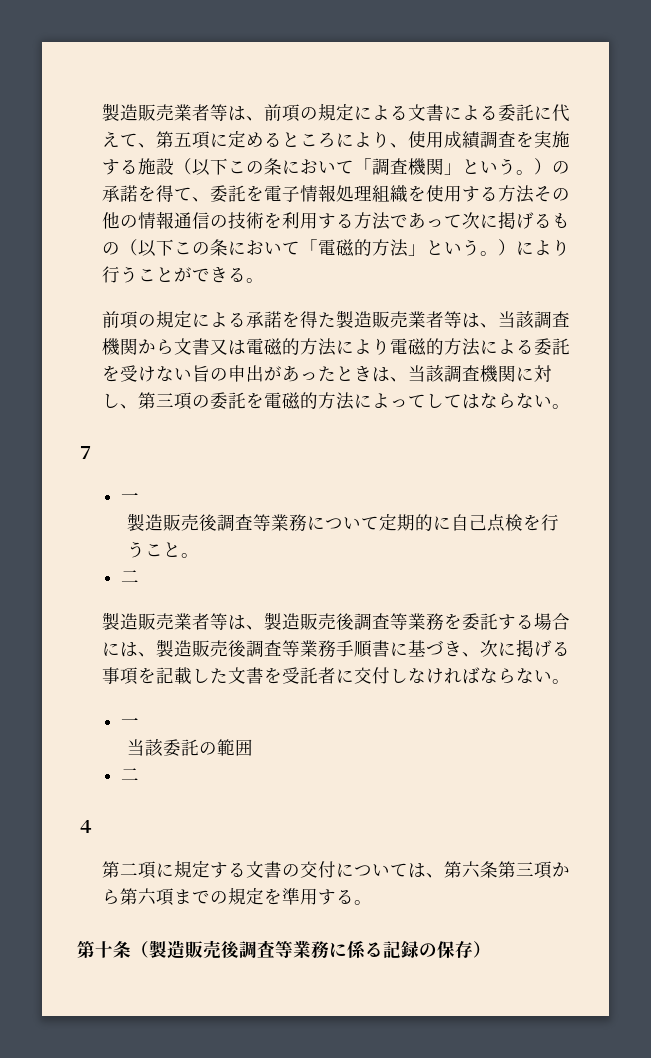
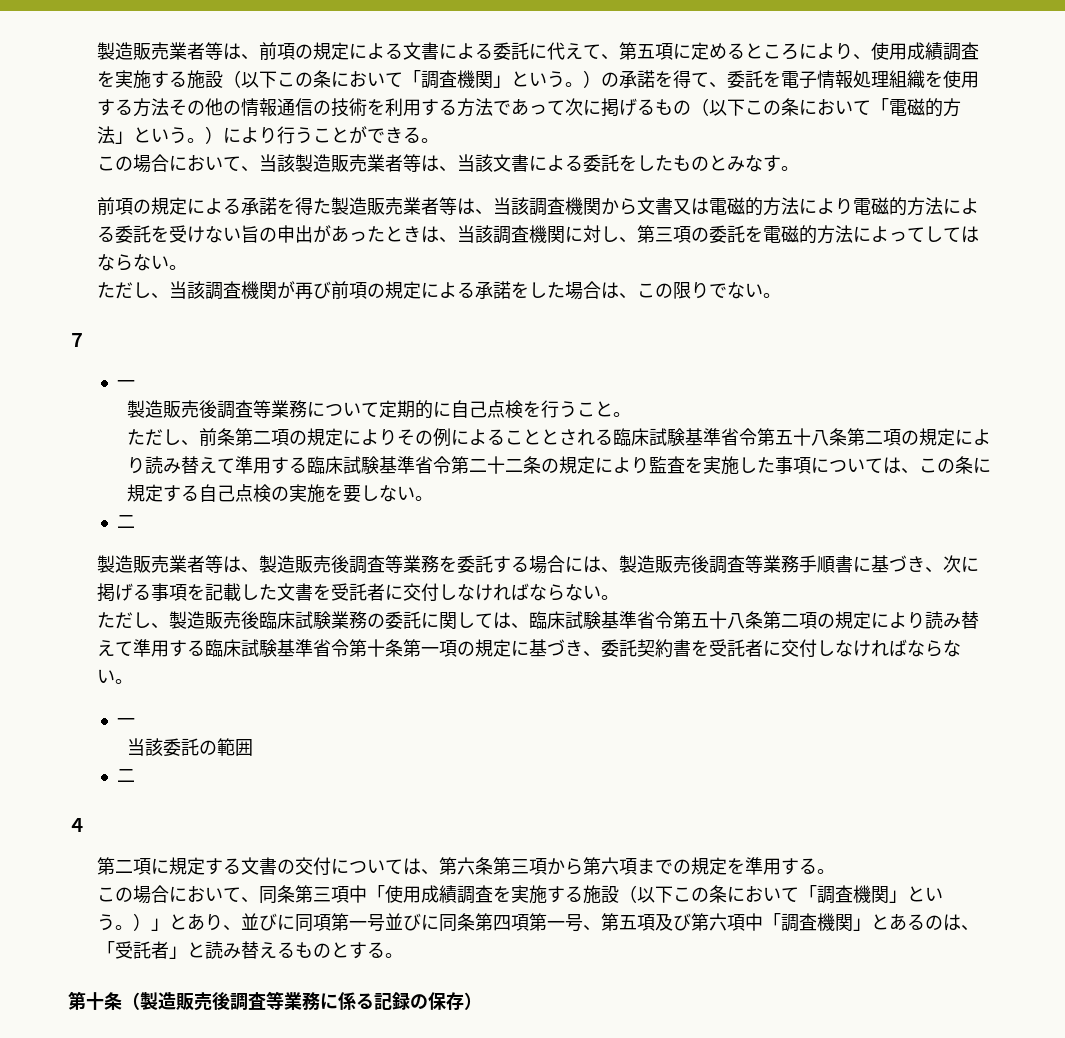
(264, 280) none -> [97,154,800,173] // この場合において、当該製造販売業者等は、当該文書による委託をしたものとみなす。
(570, 406) none -> [97,281,782,300] // ただし、当該調査機関が再び前項の規定による承諾をした場合は、この限りでない。
(199, 555) none -> [126,428,991,447] [126,456,991,475] [126,484,433,503] // ただし、前条第二項の規定によりその例によることとされる臨床試験基準省令第五十八条第二項の規定により読み替えて準用する臨床試験基準省令第二十二条の規定により監査を実施した事項については、この条に規定する自己点検の実施を要しない。
(570, 681) none -> [97,611,980,630] [97,639,962,658] [97,669,134,684] // ただし、製造販売後臨床試験業務の委託に関しては、臨床試験基準省令第五十八条第二項の規定により読み替えて準用する臨床試験基準省令第十条第一項の規定に基づき、委託契約書を受託者に交付しなければならない。
(372, 902) none -> [97,885,944,904] [97,913,980,932] [97,941,404,959] // この場合において、同条第三項中「使用成績調査を実施する施設（以下この条において「調査機関」という。）」とあり、並びに同項第一号並びに同条第四項第一号、第五項及び第六項中「調査機関」とあるのは、「受託者」と読み替えるものとする。

